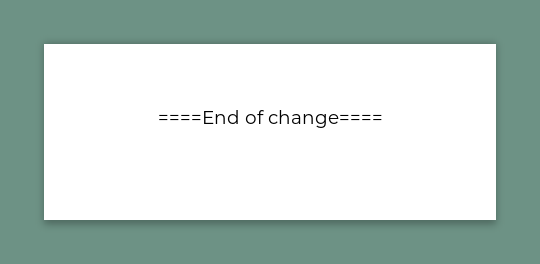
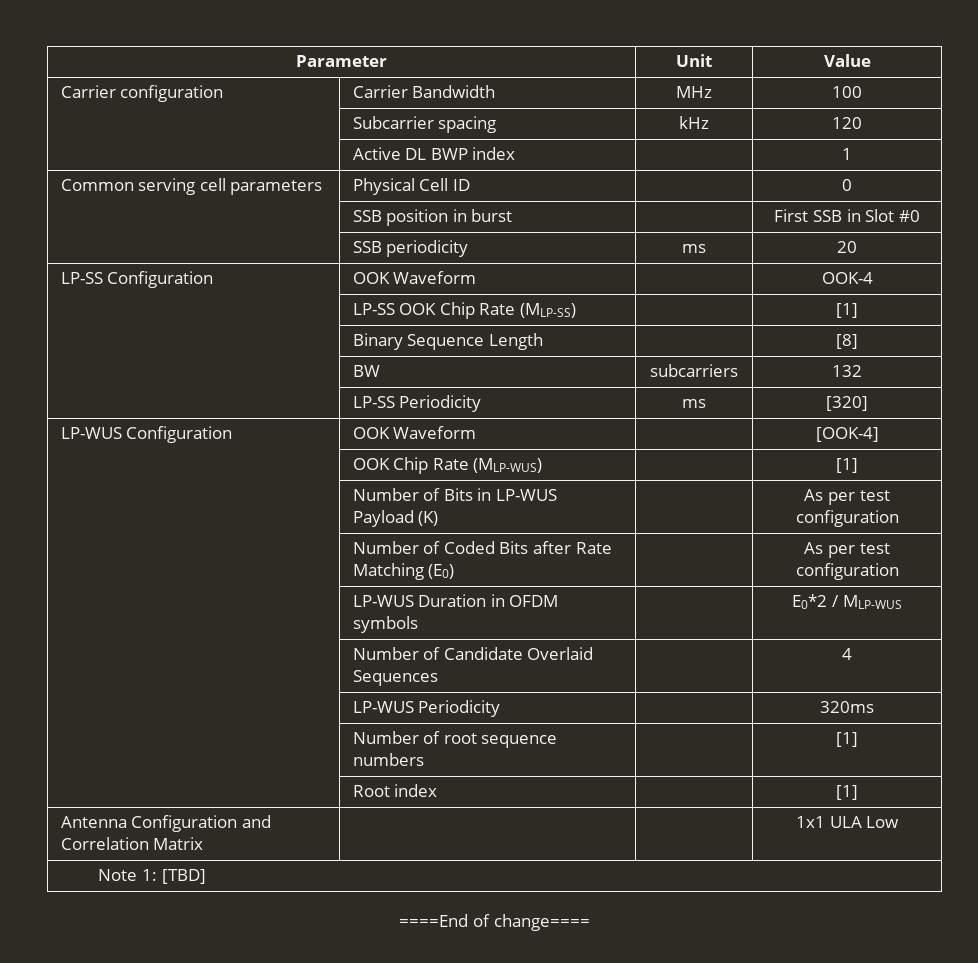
(157, 117) none -> [296,55,387,67] [676,54,712,67] [823,54,871,67] [60,85,224,102] [352,85,496,98] [676,86,712,98] [832,86,862,98] [352,116,497,133] [679,116,709,129] [832,117,862,129] [352,147,516,160] [842,148,852,160] [60,178,323,195] [352,178,470,195] [842,179,852,191] [352,209,513,226] [774,209,920,222] [352,240,469,257] [682,244,706,253] [837,241,857,253] [60,271,214,288] [352,271,477,284] [821,272,873,284] [352,302,576,319] [836,303,858,318] [352,333,543,350] [836,334,858,349] [352,365,380,377] [650,364,738,377] [832,365,862,377] [352,395,482,412] [682,399,706,408] [826,396,868,411] [60,426,233,443] [352,426,477,439] [815,427,879,442] [352,457,543,474] [836,458,858,473] [352,488,557,501] [352,510,439,527] [804,489,890,505] [795,510,899,527] [352,541,612,554] [352,563,455,580] [804,542,890,558] [795,563,899,580] [352,594,559,607] [352,616,418,633] [792,594,902,609] [352,647,594,660] [352,670,438,686] [842,648,852,660] [352,700,501,717] [820,701,874,713] [352,731,558,748] [352,753,424,766] [836,732,858,747] [352,784,438,797] [836,785,858,800] [60,815,271,832] [60,837,204,850] [795,816,900,828] [98,869,206,884] Parameter | Unit | Value // Carrier configuration | Carrier Bandwidth | MHz | 100 // | Subcarrier spacing | kHz | 120 // | Active DL BWP index | | 1 // Common serving cell parameters | Physical Cell ID | | 0 // | SSB position in burst | | First SSB in Slot #0 // | SSB periodicity | ms | 20 // LP-SS Configuration | OOK Waveform | | OOK-4 // | LP-SS OOK Chip Rate (MLP-SS) | | [1] // | Binary Sequence Length | | [8] // | BW | subcarriers | 132 // | LP-SS Periodicity | ms | [320] // LP-WUS Configuration | OOK Waveform | | [OOK-4] // | OOK Chip Rate (MLP-WUS) | | [1] // | Number of Bits in LP-WUS Payload (K) | | As per test configuration // | Number of Coded Bits after Rate Matching (E0) | | As per test configuration // | LP-WUS Duration in OFDM symbols | | E0*2 / MLP-WUS // | Number of Candidate Overlaid Sequences | | 4 // | LP-WUS Periodicity | | 320ms // | Number of root sequence numbers | | [1] // | Root index | | [1] // Antenna Configuration and Correlation Matrix | | | 1x1 ULA Low // Note 1: [TBD] //

